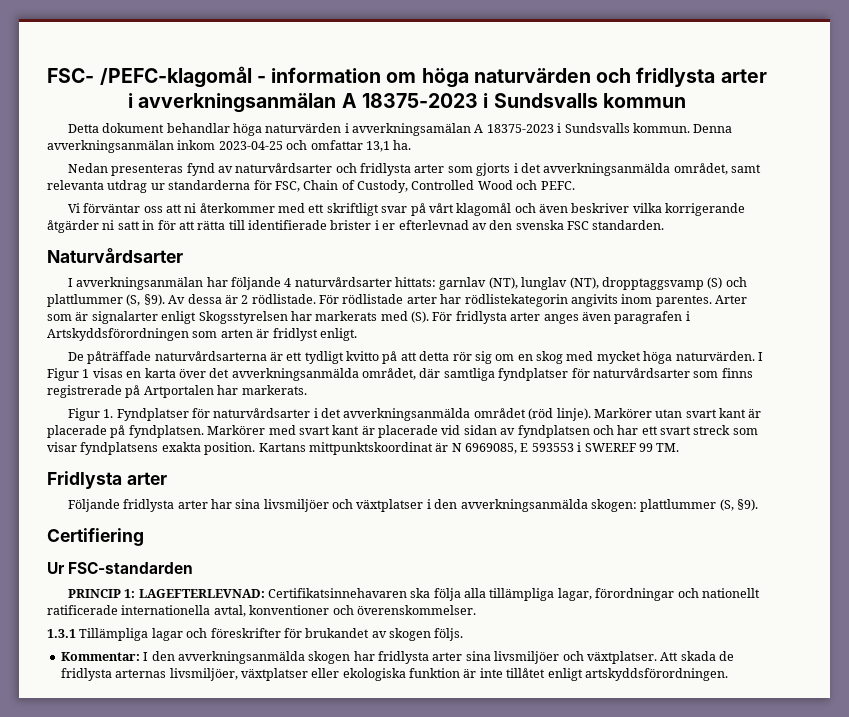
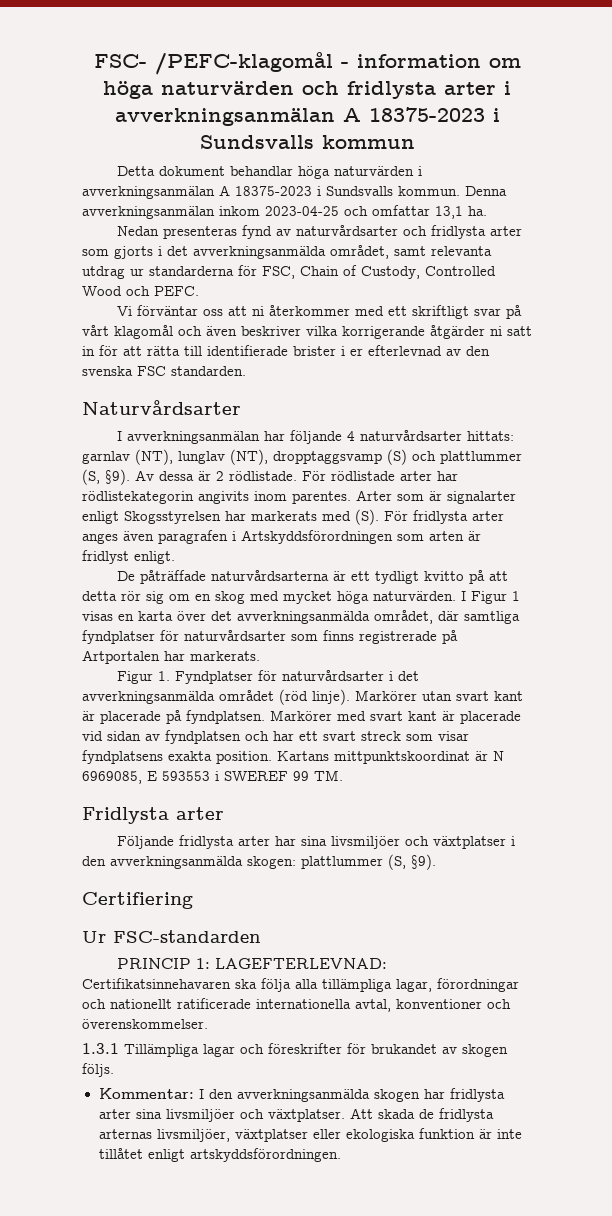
[352,123,472,136] avverkningsamälan -> [82,186,215,199] avverkningsanmälan

